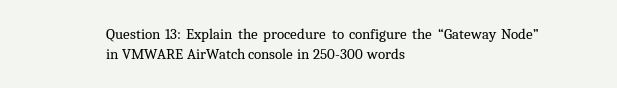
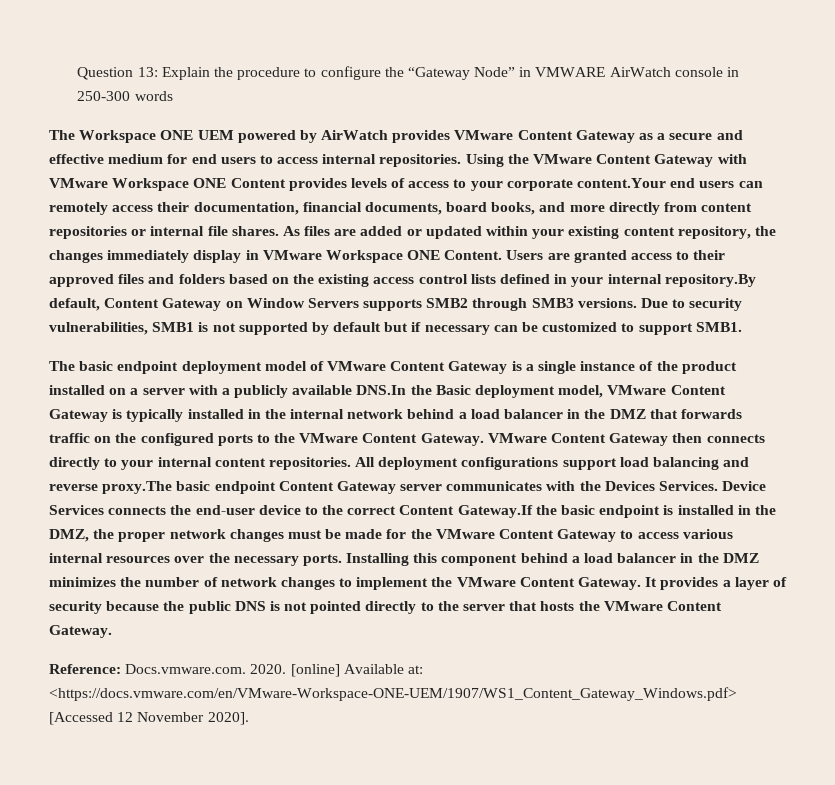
(406, 53) none -> [49,130,743,143] [49,154,747,167] [49,178,763,191] [49,202,753,215] [49,226,776,239] [49,250,726,263] [49,274,756,287] [49,298,743,311] [49,322,742,335] [49,361,737,374] [49,385,726,398] [49,409,742,422] [49,433,765,446] [49,457,750,470] [49,481,767,494] [49,505,776,518] [49,529,733,542] [49,553,759,566] [49,577,787,590] [49,601,722,614] [49,625,112,638] [49,664,423,677] [49,687,737,701] [49,712,249,725] // The Workspace ONE UEM powered by AirWatch provides VMware Content Gateway as a secure and effective medium for end users to access internal repositories. Using the VMware Content Gateway with VMware Workspace ONE Content provides levels of access to your corporate content.Your end users can remotely access their documentation, financial documents, board books, and more directly from content repositories or internal file shares. As files are added or updated within your existing content repository, the changes immediately display in VMware Workspace ONE Content. Users are granted access to their approved files and folders based on the existing access control lists defined in your internal repository.By default, Content Gateway on Window Servers supports SMB2 through SMB3 versions. Due to security vulnerabilities, SMB1 is not supported by default but if necessary can be customized to support SMB1. // The basic endpoint deployment model of VMware Content Gateway is a single instance of the product installed on a server with a publicly available DNS.In the Basic deployment model, VMware Content Gateway is typically installed in the internal network behind a load balancer in the DMZ that forwards traffic on the configured ports to the VMware Content Gateway. VMware Content Gateway then connects directly to your internal content repositories. All deployment configurations support load balancing and reverse proxy.The basic endpoint Content Gateway server communicates with the Devices Services. Device Services connects the end-user device to the correct Content Gateway.If the basic endpoint is installed in the DMZ, the proper network changes must be made for the VMware Content Gateway to access various internal resources over the necessary ports. Installing this component behind a load balancer in the DMZ minimizes the number of network changes to implement the VMware Content Gateway. It provides a layer of security because the public DNS is not pointed directly to the server that hosts the VMware Content Gateway. // Reference: Docs.vmware.com. 2020. [online] Available at: <https://docs.vmware.com/en/VMware-Workspace-ONE-UEM/1907/WS1_Content_Gateway_Windows.pdf> [Accessed 12 November 2020].

